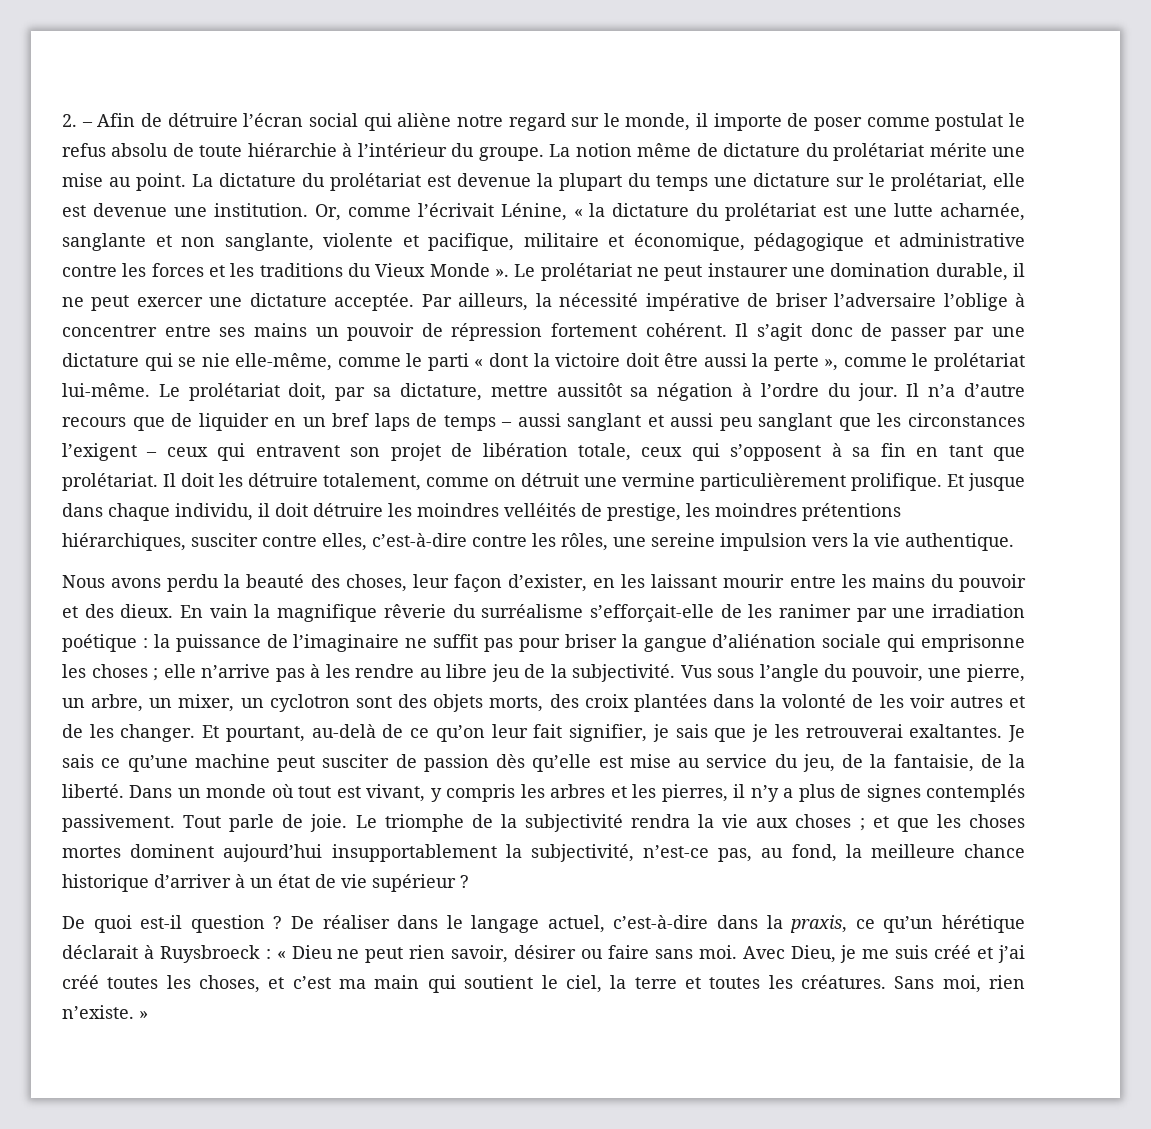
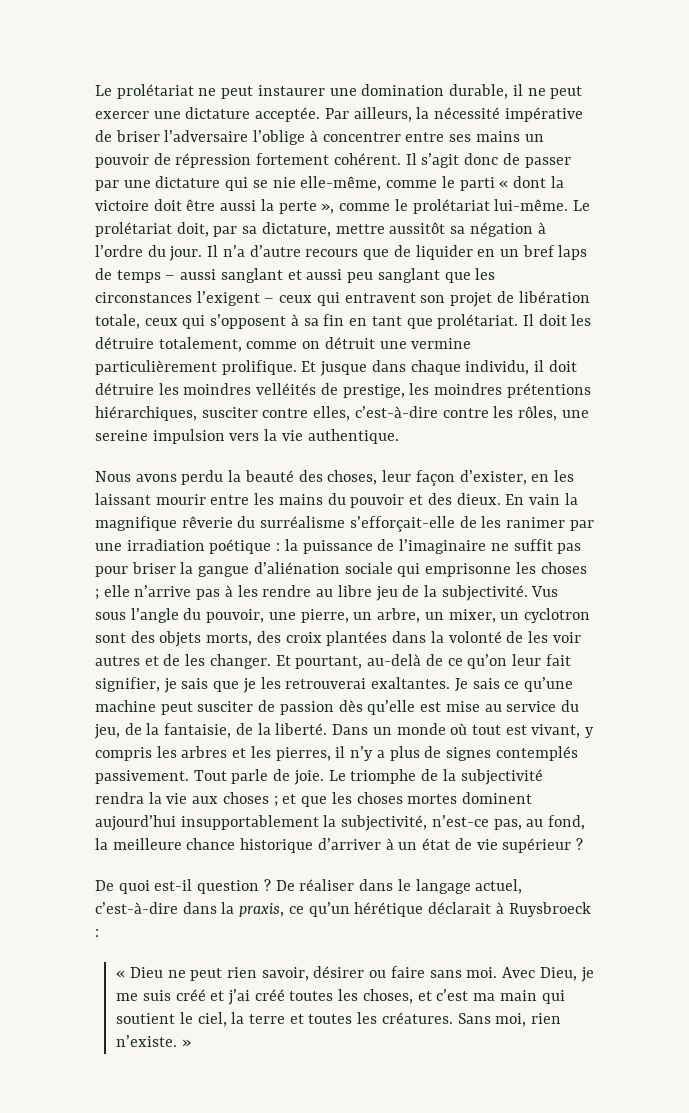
[62,113,1025,131] [62,143,1026,161] [62,173,1025,191] [62,203,1025,221] [62,233,1025,251] [62,263,509,277] 2. – Afin de détruire l’écran social qui aliène notre regard sur le monde, il importe de poser comme postulat le refus absolu de toute hiérarchie à l’intérieur du groupe. La notion même de dictature du prolétariat mérite une mise au point. La dictature du prolétariat est devenue la plupart du temps une dictature sur le prolétariat, elle est devenue une institution. Or, comme l’écrivait Lénine, « la dictature du prolétariat est une lutte acharnée, sanglante et non sanglante, violente et pacifique, militaire et économique, pédagogique et administrative contre les forces et les traditions du Vieux Monde ». -> (95, 90) none
(271, 954) none -> (99, 933) //

